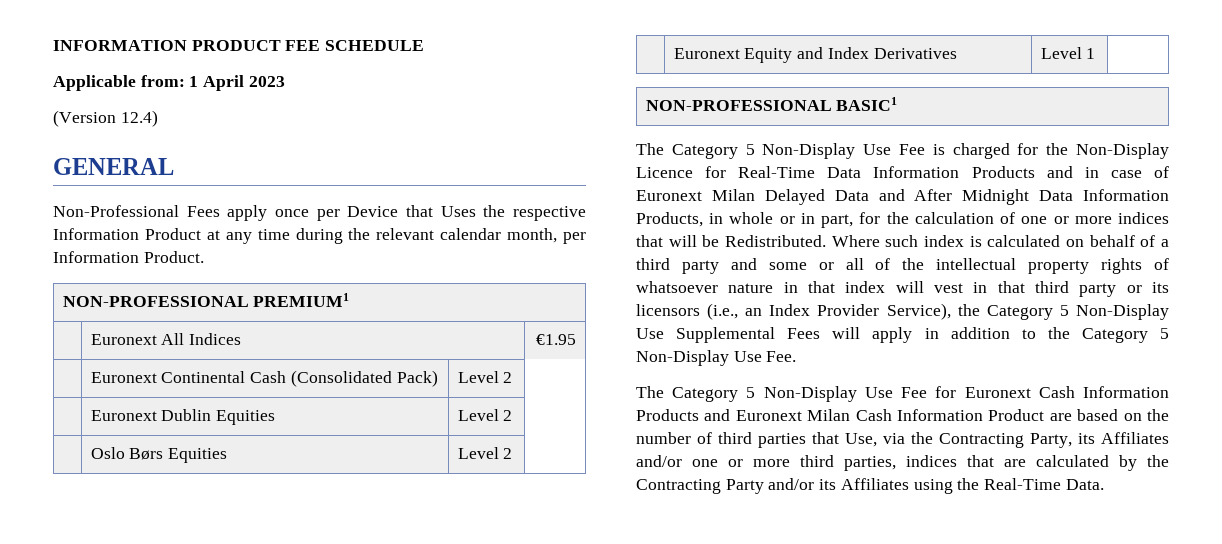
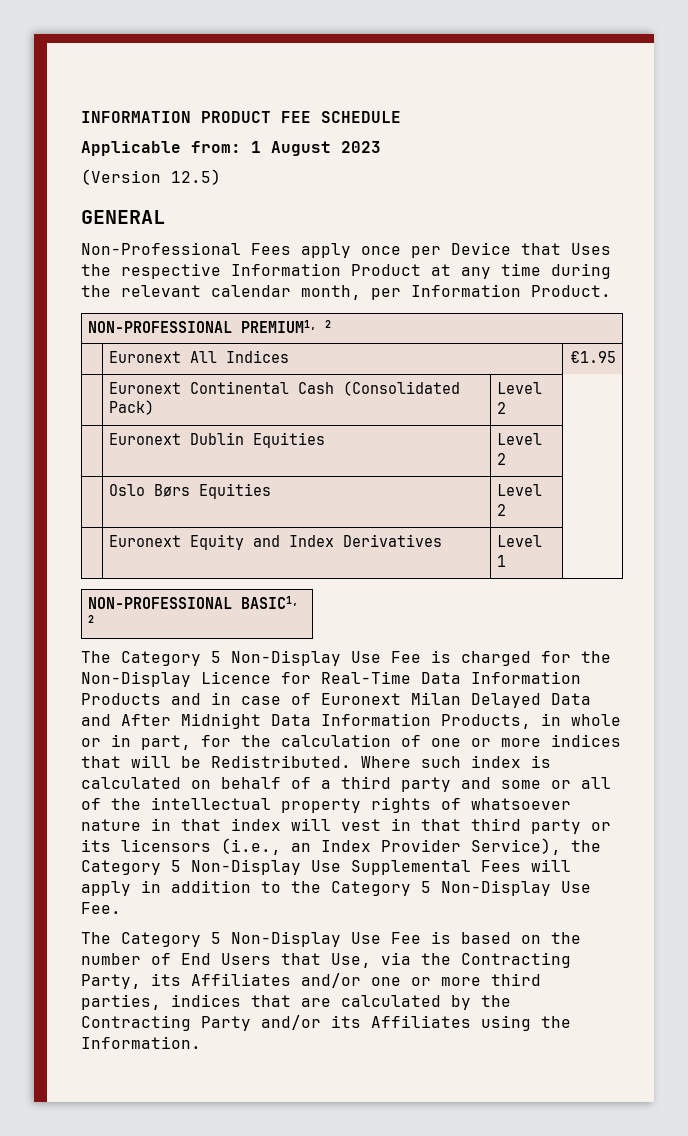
[203,75,245,91] April -> [271,141,331,156] August
[120,110,158,127] 12.4) -> [171,169,221,185] 12.5)
[253,293,350,307] PREMIUM1 -> [240,320,331,333] PREMIUM1, 2
[836,97,898,111] BASIC1 -> [240,596,298,609] [87,615,94,623] BASIC1, 2
[935,386,1169,398] [636,409,1072,421] for Euronext Cash Information Products and Euronext Milan Cash Information Product are -> [431,931,451,944] is
[718,432,806,448] third parties -> [181,953,271,965] End Users
[984,478,1104,490] Real-Time Data. -> [81,1036,201,1049] Information.

